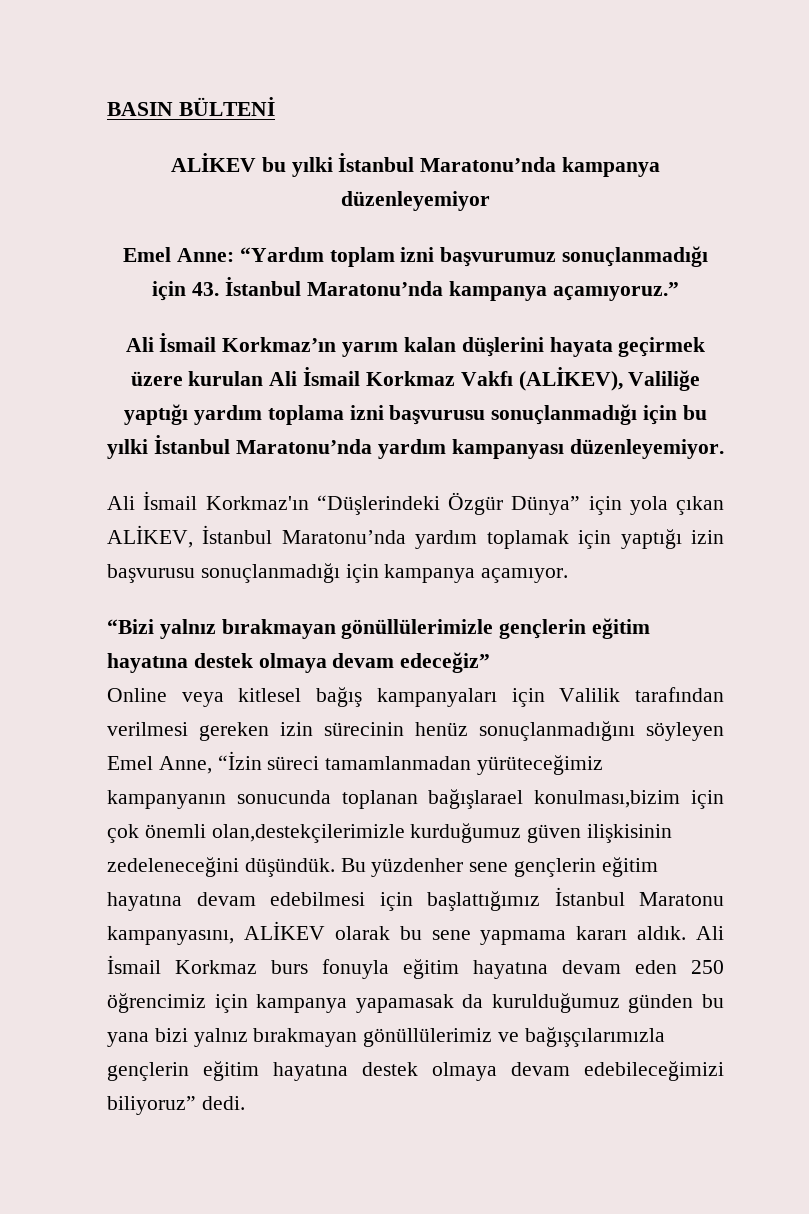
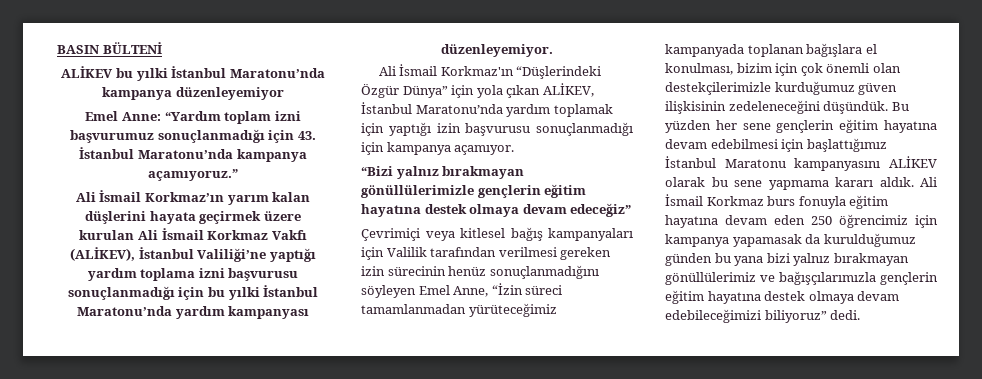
[628,370,701,391] Valiliğe -> [138,247,267,262] İstanbul Valiliği’ne
[107,688,167,702] Online -> [361,228,420,241] Çevrimiçi
[107,789,681,809] kampanyanın sonucunda toplanan bağışlarael konulması,bizim -> [665,43,877,57] [665,63,772,75] kampanyada toplanan bağışlara el konulması, bizim
[211,824,405,843] olan,destekçilerimizle -> [872,63,901,73] [665,82,771,95] olan destekçilerimizle
[371,858,464,877] yüzdenher -> [665,120,737,133] yüzden her
[107,926,234,945] kampanyasını, -> [794,158,881,171] kampanyasını

